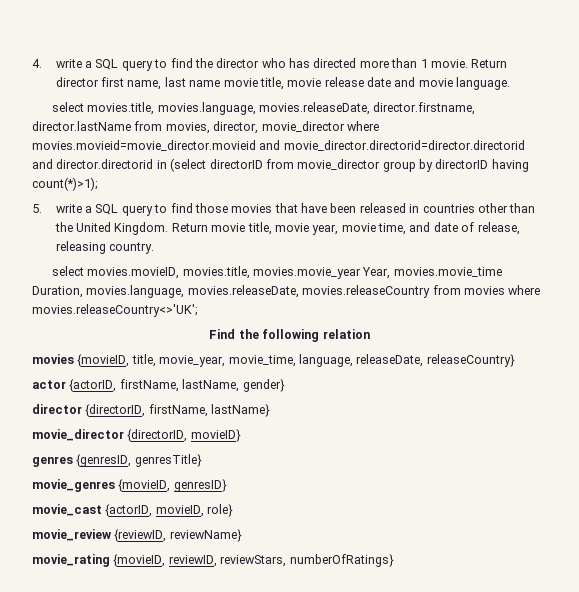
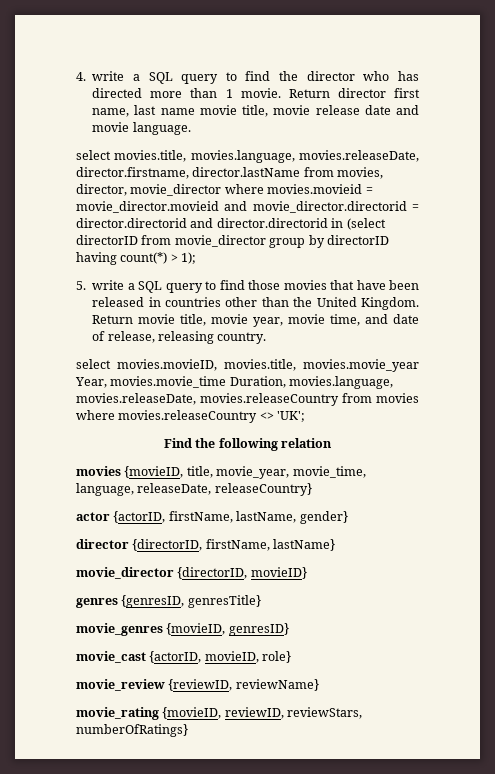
[32,140,525,151] movies.movieid=movie_director.movieid and movie_director.directorid=director.directorid -> [267,184,373,194] [76,201,419,213] [76,218,187,228] movies.movieid = movie_director.movieid and movie_director.directorid = director.directorid
[32,177,98,191] count(*)>1); -> [120,252,197,264] count(*) > 1);
[32,304,198,317] movies.releaseCountry<>'UK'; -> [118,410,306,423] movies.releaseCountry <> 'UK';

